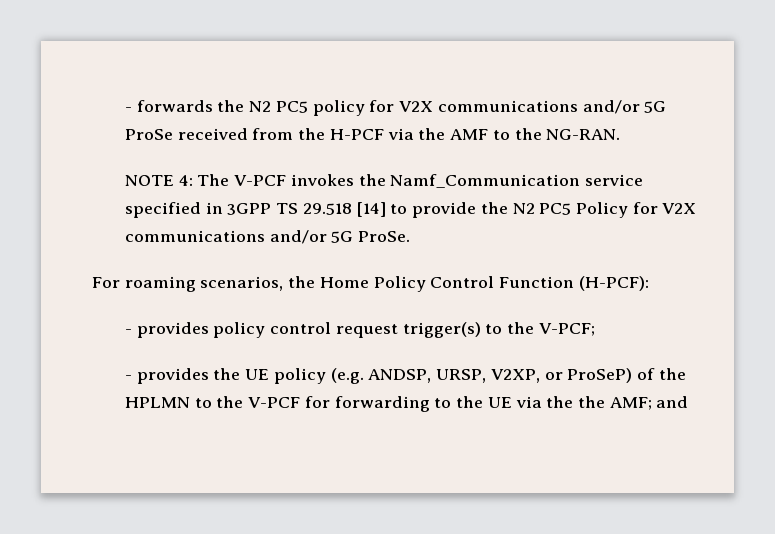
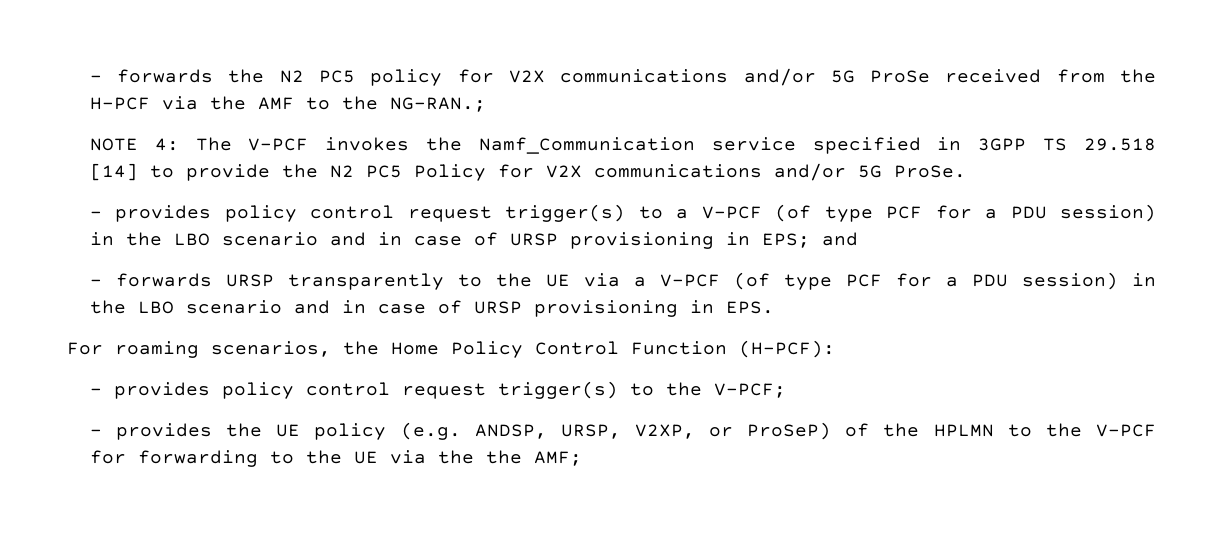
[546,129,621,140] NG-RAN. -> [389,97,486,112] NG-RAN.;
(411, 236) none -> [89,204,1156,222] [89,232,858,249] [89,272,1156,290] [89,300,774,317] // - provides policy control request trigger(s) to a V-PCF (of type PCF for a PDU session) in the LBO scenario and in case of URSP provisioning in EPS; and // - forwards URSP transparently to the UE via a V-PCF (of type PCF for a PDU session) in the LBO scenario and in case of URSP provisioning in EPS.
[656,396,689,408] and -> (582, 458) none

